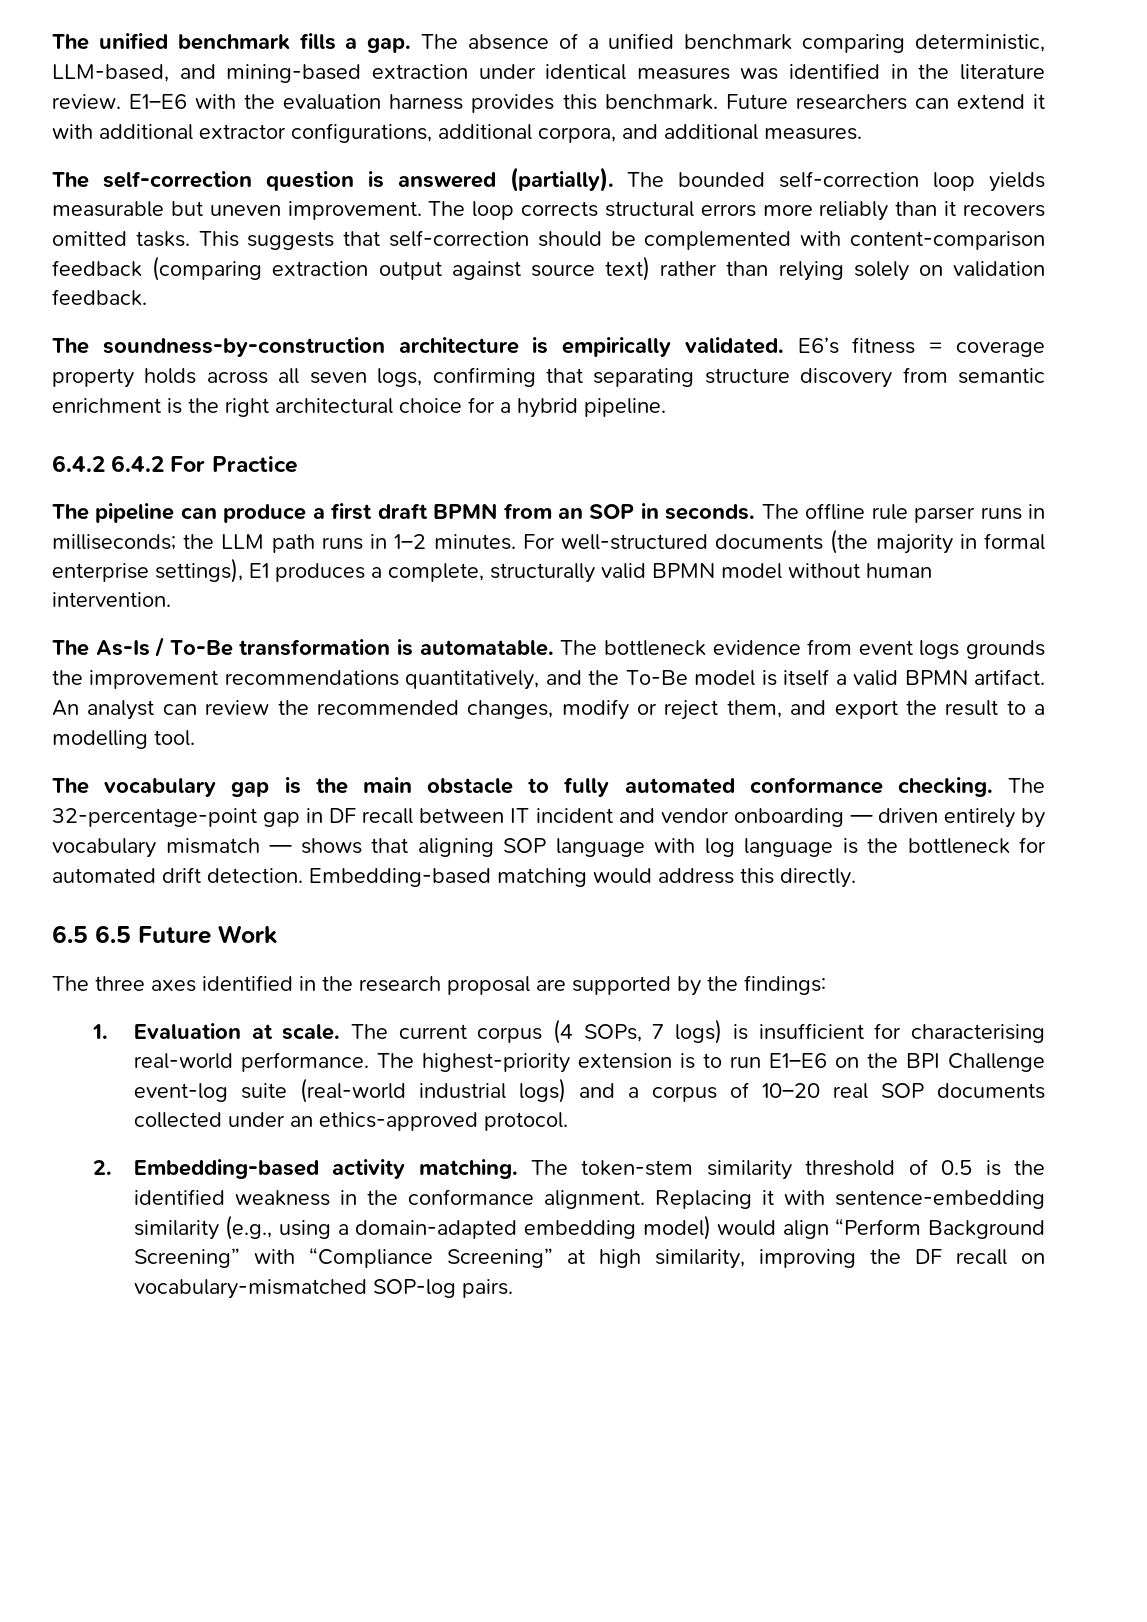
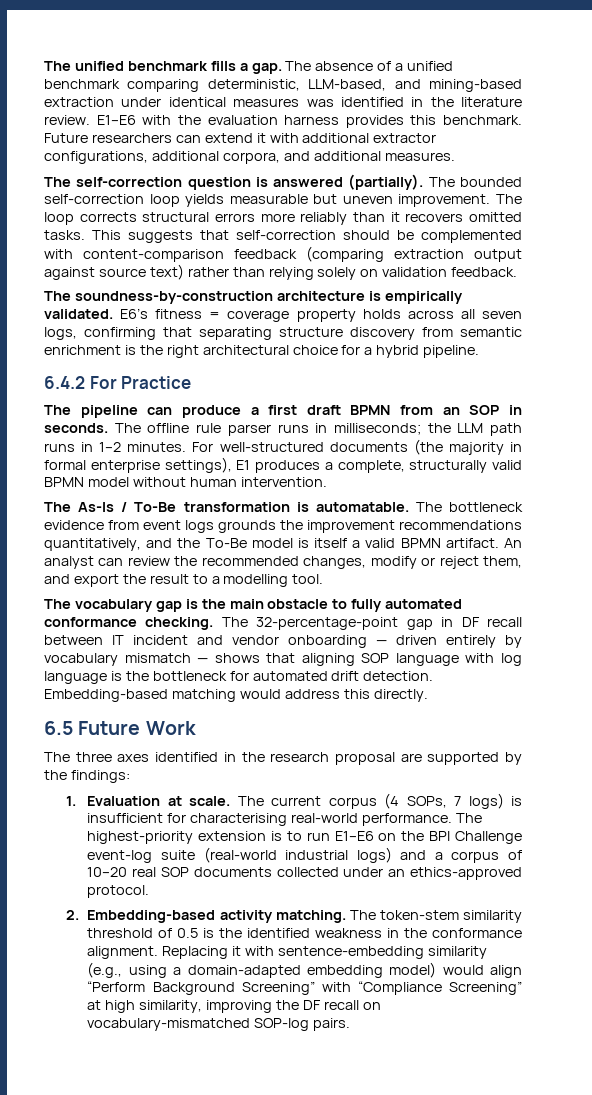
[111,455,165,472] 6.4.2 -> (85, 382) none
[95,925,131,943] 6.5 -> (73, 728) none

